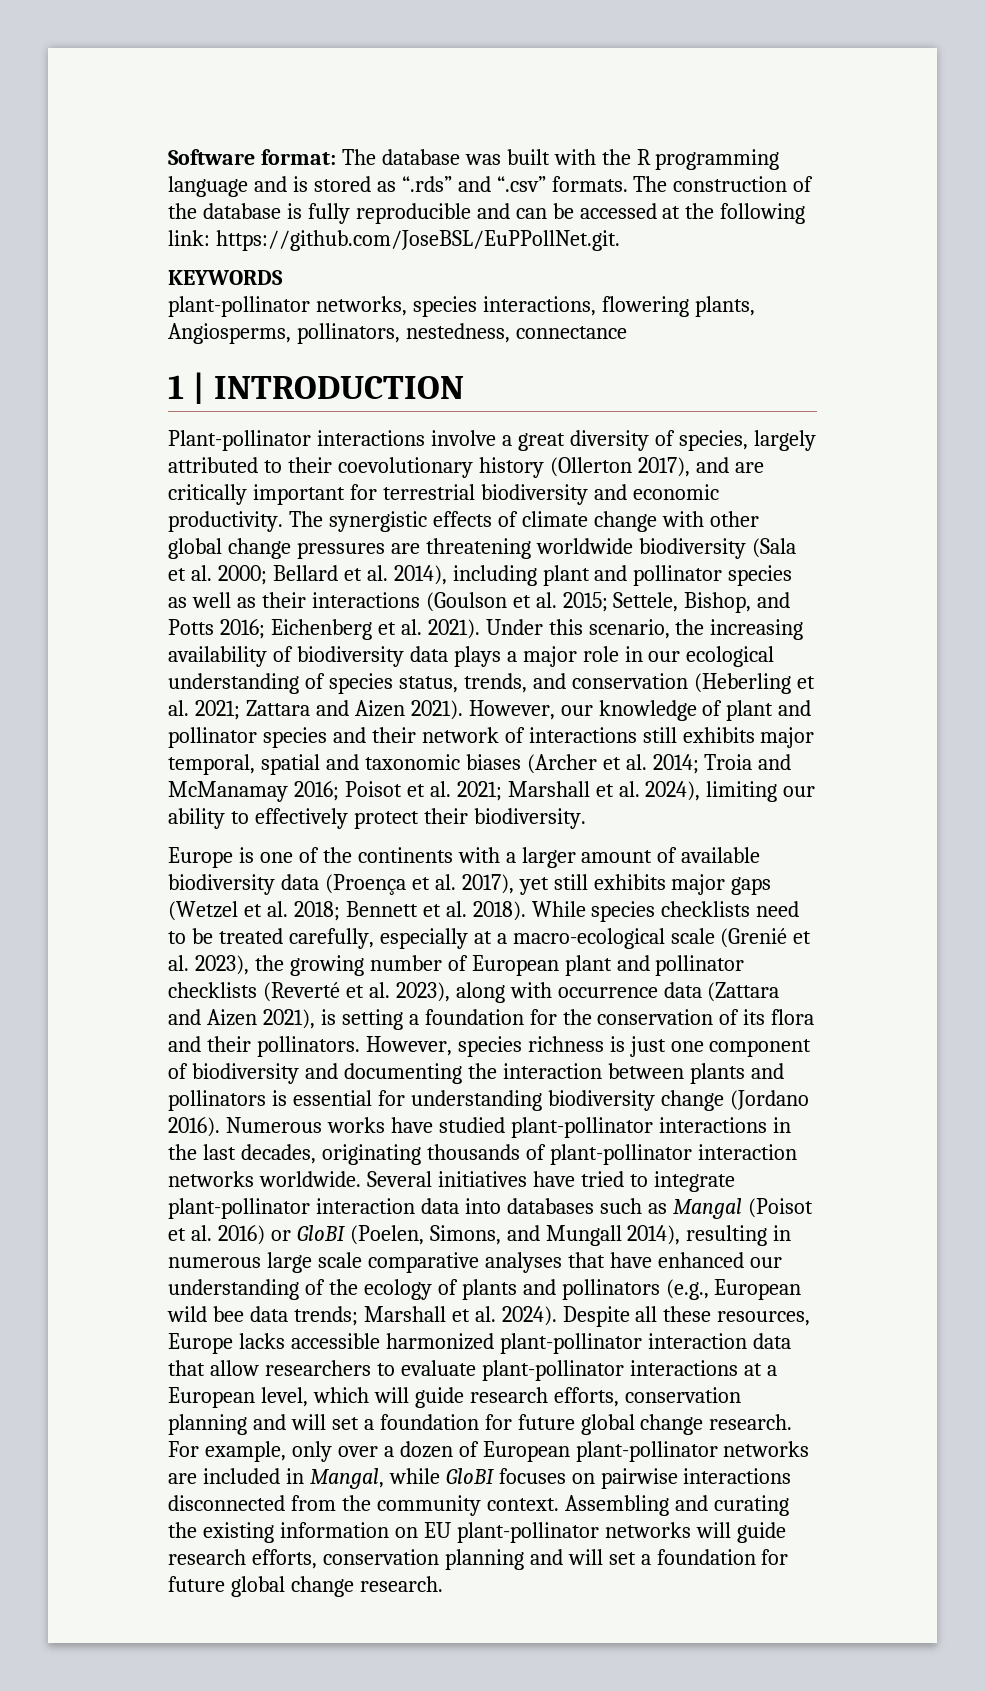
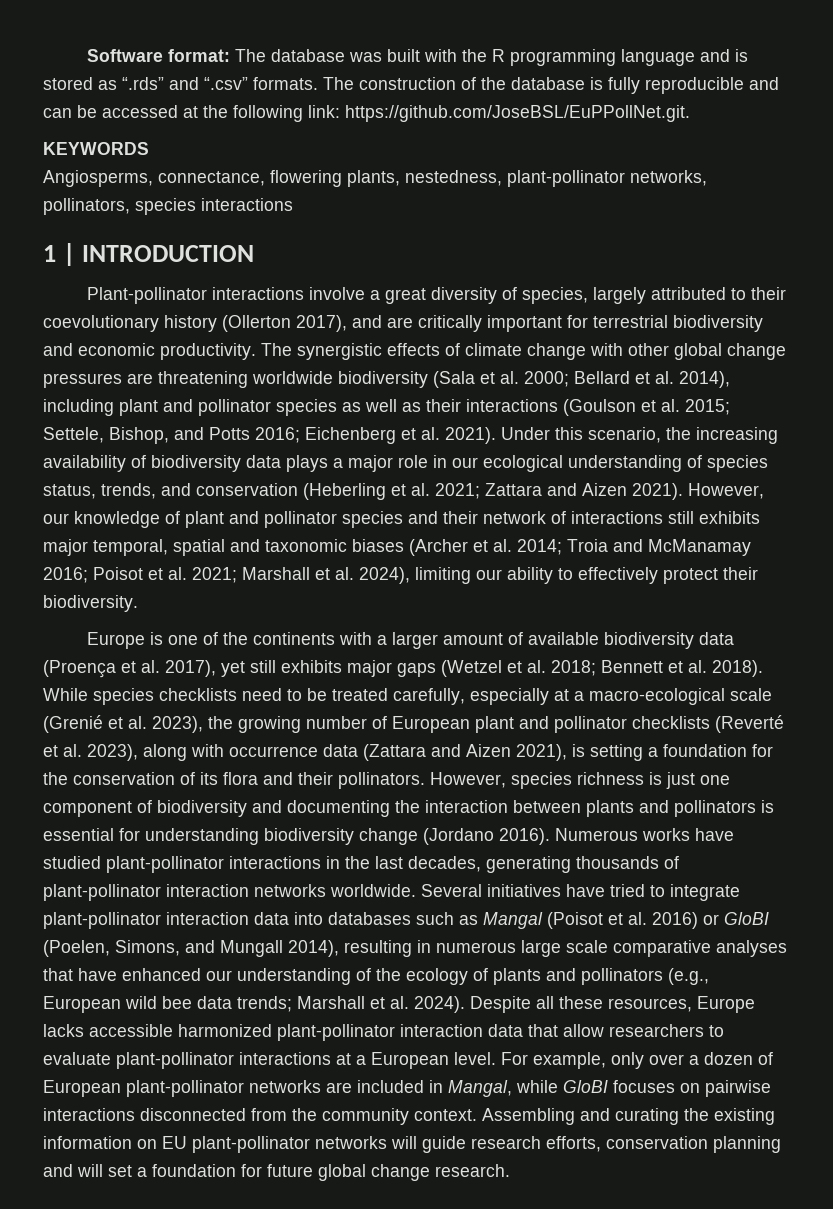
[168,296,755,317] [168,323,627,344] plant-pollinator networks, species interactions, flowering plants, Angiosperms, pollinators, nestedness, connectance -> [43,170,707,187] [43,198,293,215] Angiosperms, connectance, flowering plants, nestedness, plant-pollinator networks, pollinators, species interactions
[321,1144,421,1165] originating -> [486,856,571,873] generating
[260,1387,741,1408] [168,1414,793,1435] level, which will guide research efforts, conservation planning and will set a foundation for future global change research. -> [454,1052,496,1065] level.

